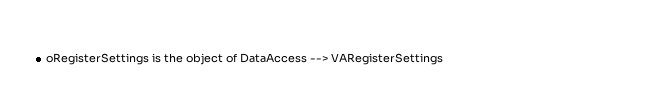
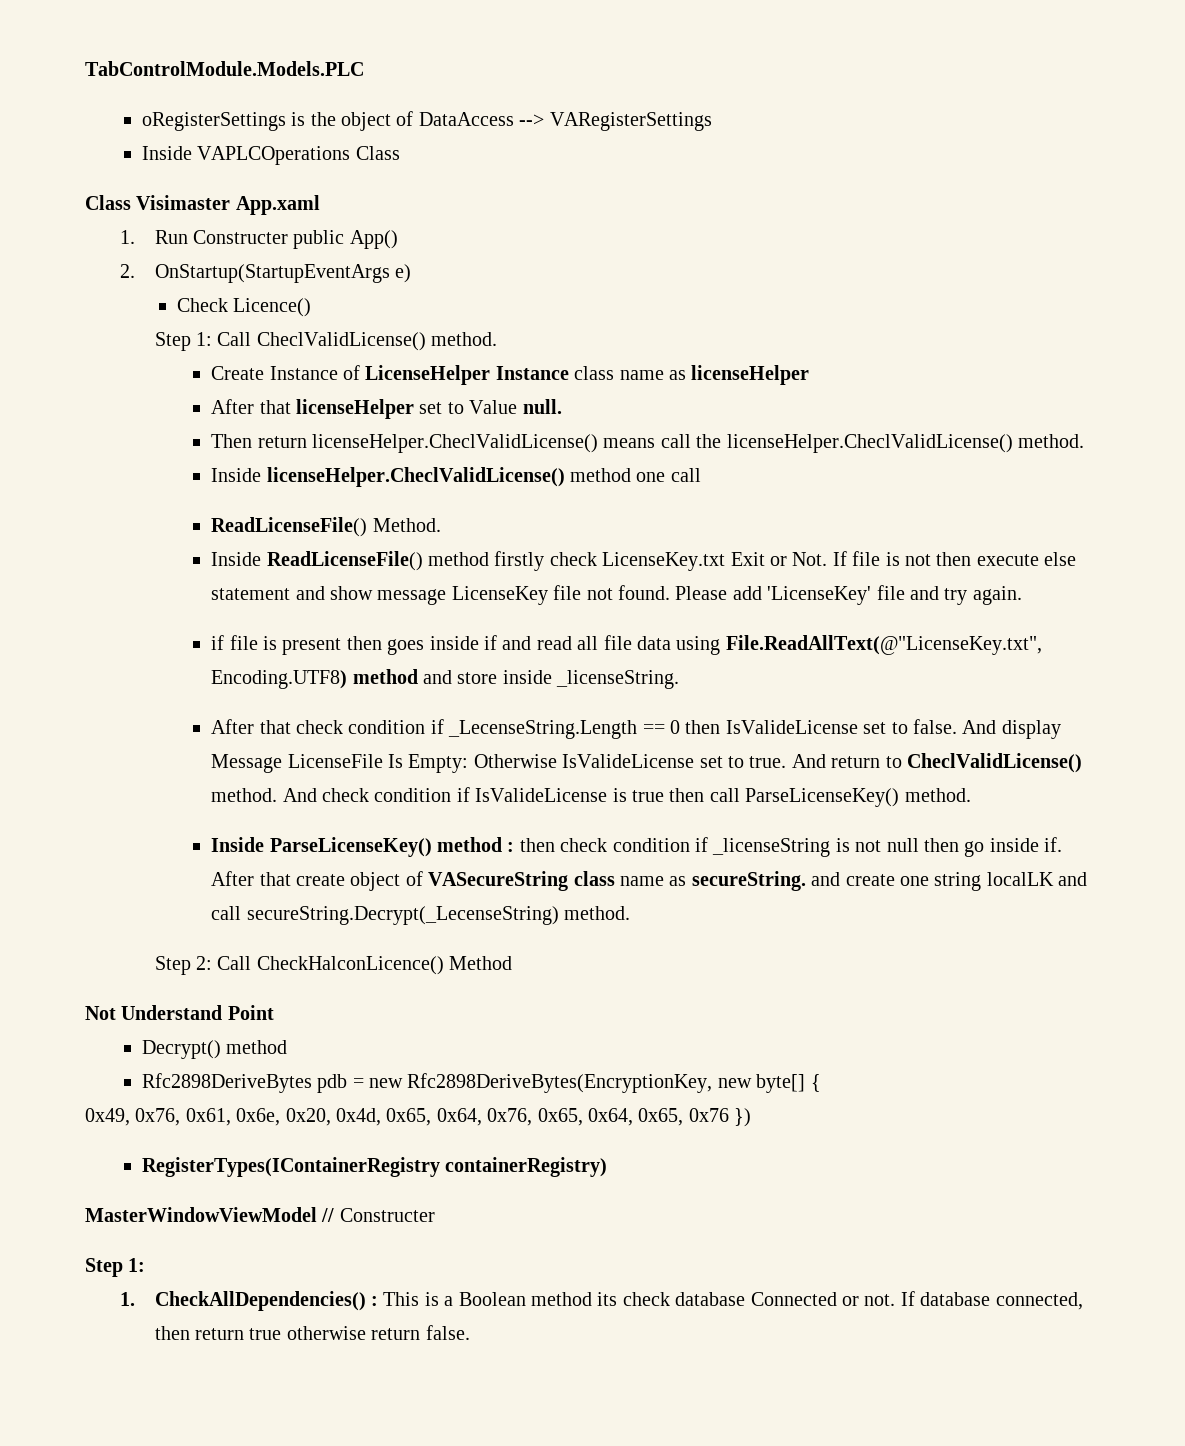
(45, 59) none -> [85,61,364,76] TabControlModule.Models.PLC //
(443, 59) none -> [141,146,400,165] [85,195,320,215] [119,230,398,249] [119,264,411,283] [176,298,311,317] [154,332,498,351] [211,365,810,385] [211,399,562,419] [211,434,1085,453] [211,467,701,487] [211,517,441,537] [211,551,1077,571] [211,585,1022,605] [211,635,1042,655] [211,669,680,689] [211,719,1061,739] [211,753,1083,773] [211,787,971,807] [211,837,1063,857] [211,871,1088,891] [211,906,631,925] [154,956,513,975] [85,1005,274,1020] [141,1040,288,1059] [141,1073,821,1093] [85,1108,752,1127] [141,1157,608,1177] [85,1207,435,1222] [85,1258,146,1277] [119,1291,1083,1311] [154,1325,470,1340] // Inside VAPLCOperations Class // Class Visimaster App.xaml // 1. Run Constructer public App() // 2. OnStartup(StartupEventArgs e) // Check Licence() // Step 1: Call CheclValidLicense() method. // Create Instance of LicenseHelper Instance class name as licenseHelper // After that licenseHelper set to Value null. // Then return licenseHelper.CheclValidLicense() means call the licenseHelper.CheclValidLicense() method. // Inside licenseHelper.CheclValidLicense() method one call // ReadLicenseFile() Method. // Inside ReadLicenseFile() method firstly check LicenseKey.txt Exit or Not. If file is not then execute else statement and show message LicenseKey file not found. Please add 'LicenseKey' file and try again. // if file is present then goes inside if and read all file data using File.ReadAllText(@"LicenseKey.txt", Encoding.UTF8) method and store inside _licenseString. // After that check condition if _LecenseString.Length == 0 then IsValideLicense set to false. And display Message LicenseFile Is Empty: Otherwise IsValideLicense set to true. And return to CheclValidLicense() method. And check condition if IsValideLicense is true then call ParseLicenseKey() method. // Inside ParseLicenseKey() method : then check condition if _licenseString is not null then go inside if. After that create object of VASecureString class name as secureString. and create one string localLK and call secureString.Decrypt(_LecenseString) method. // Step 2: Call CheckHalconLicence() Method // Not Understand Point // Decrypt() method // Rfc2898DeriveBytes pdb = new Rfc2898DeriveBytes(EncryptionKey, new byte[] { // 0x49, 0x76, 0x61, 0x6e, 0x20, 0x4d, 0x65, 0x64, 0x76, 0x65, 0x64, 0x65, 0x76 }) // RegisterTypes(IContainerRegistry containerRegistry) // MasterWindowViewModel // Constructer // Step 1: // 1. CheckAllDependencies() : This is a Boolean method its check database Connected or not. If database connected, then return true otherwise return false.

